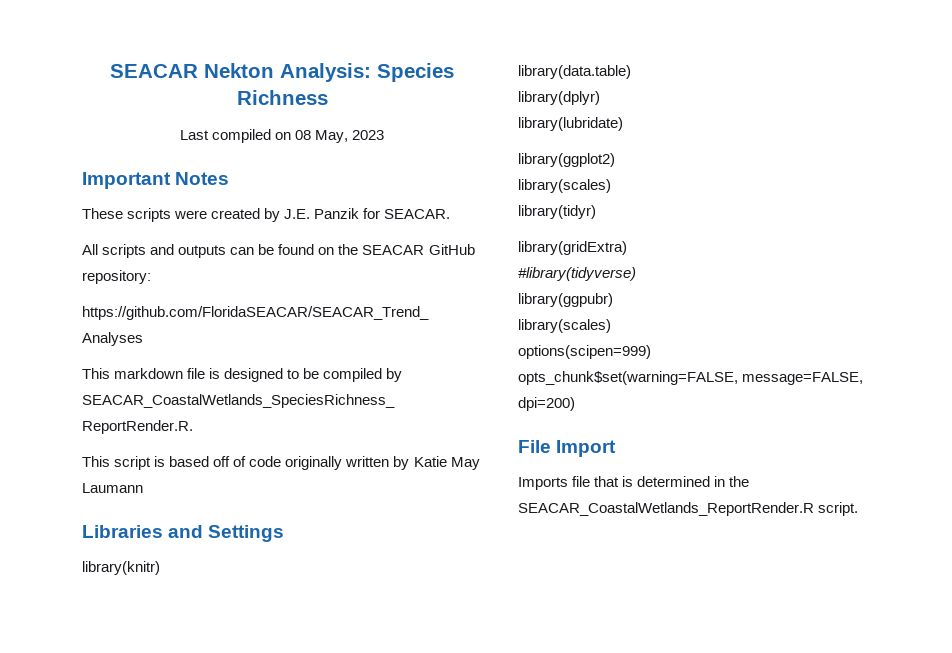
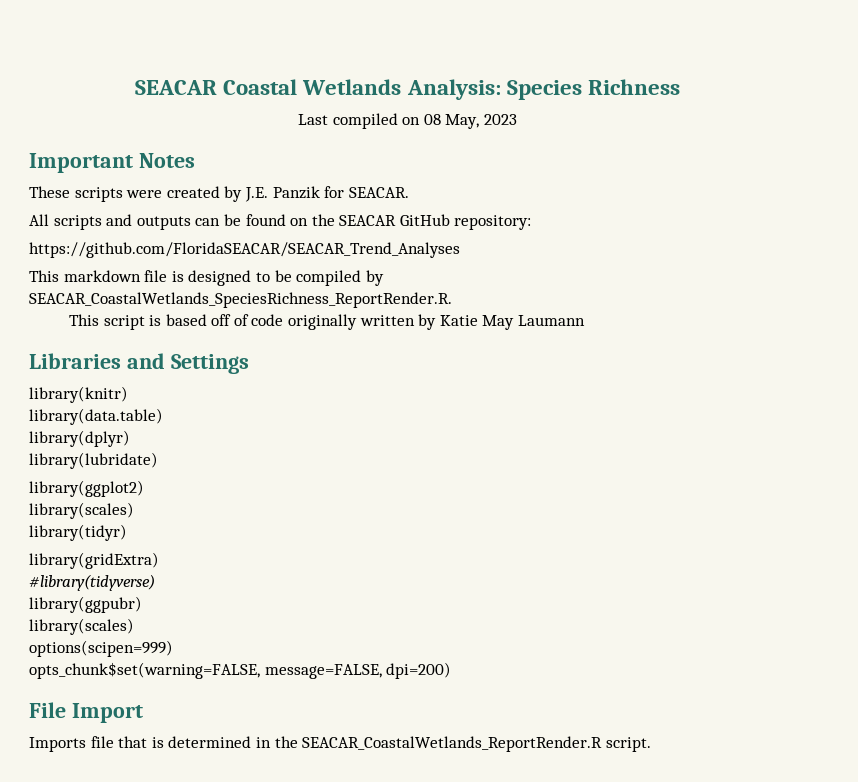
[110,63,274,78] SEACAR Nekton -> [134,79,402,95] SEACAR Coastal Wetlands

